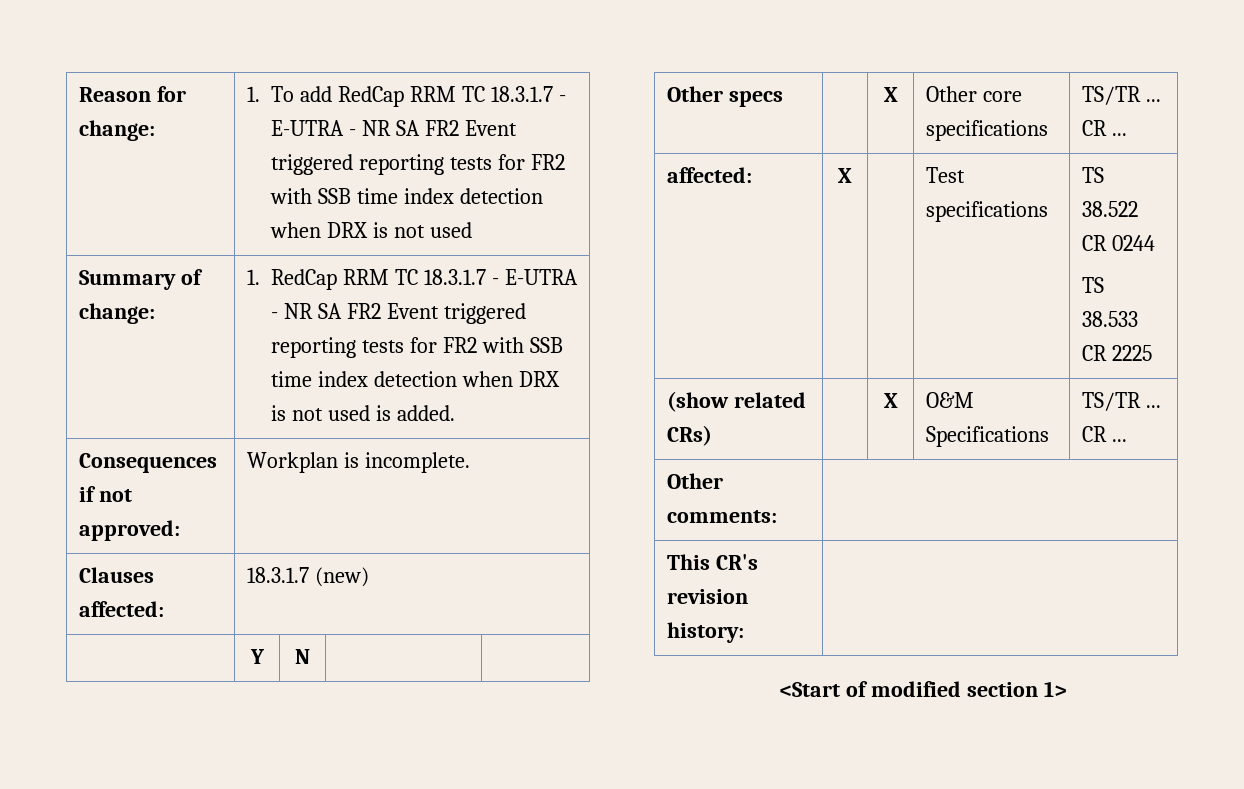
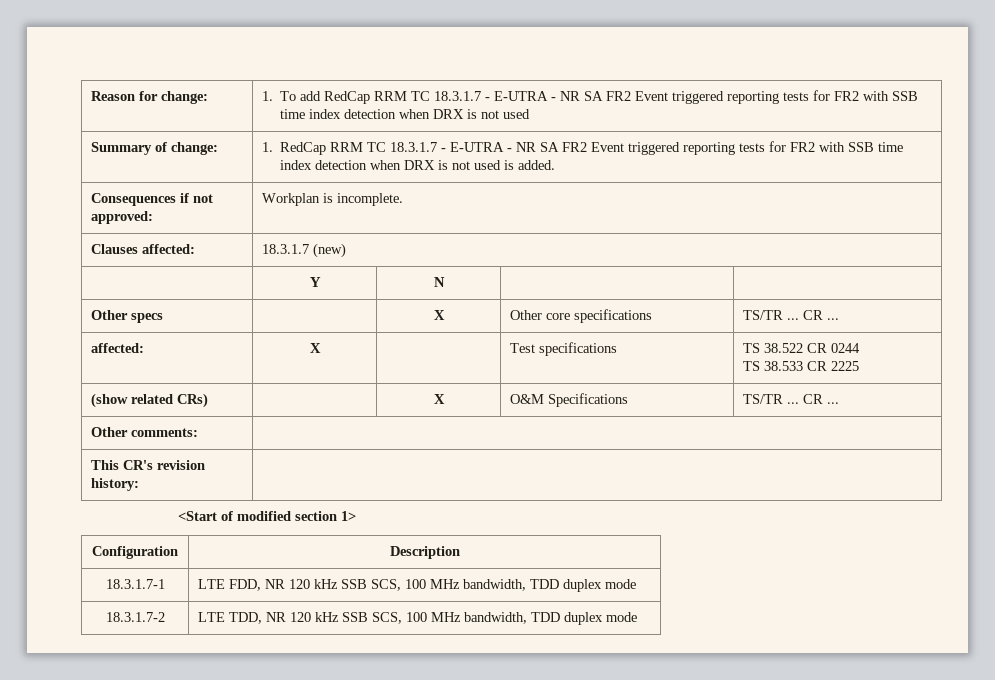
(1067, 689) none -> [92,546,178,559] [389,546,460,559] [105,579,165,589] [198,579,637,592] [105,612,165,622] [198,612,638,625] // Configuration | Description // 18.3.1.7-1 | LTE FDD, NR 120 kHz SSB SCS, 100 MHz bandwidth, TDD duplex mode // 18.3.1.7-2 | LTE TDD, NR 120 kHz SSB SCS, 100 MHz bandwidth, TDD duplex mode

